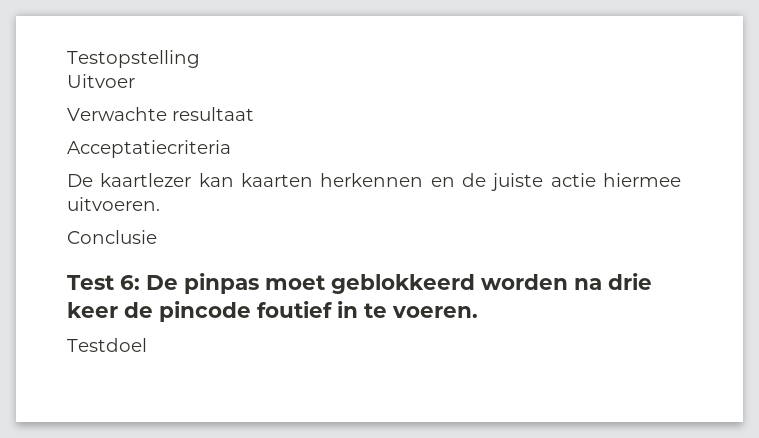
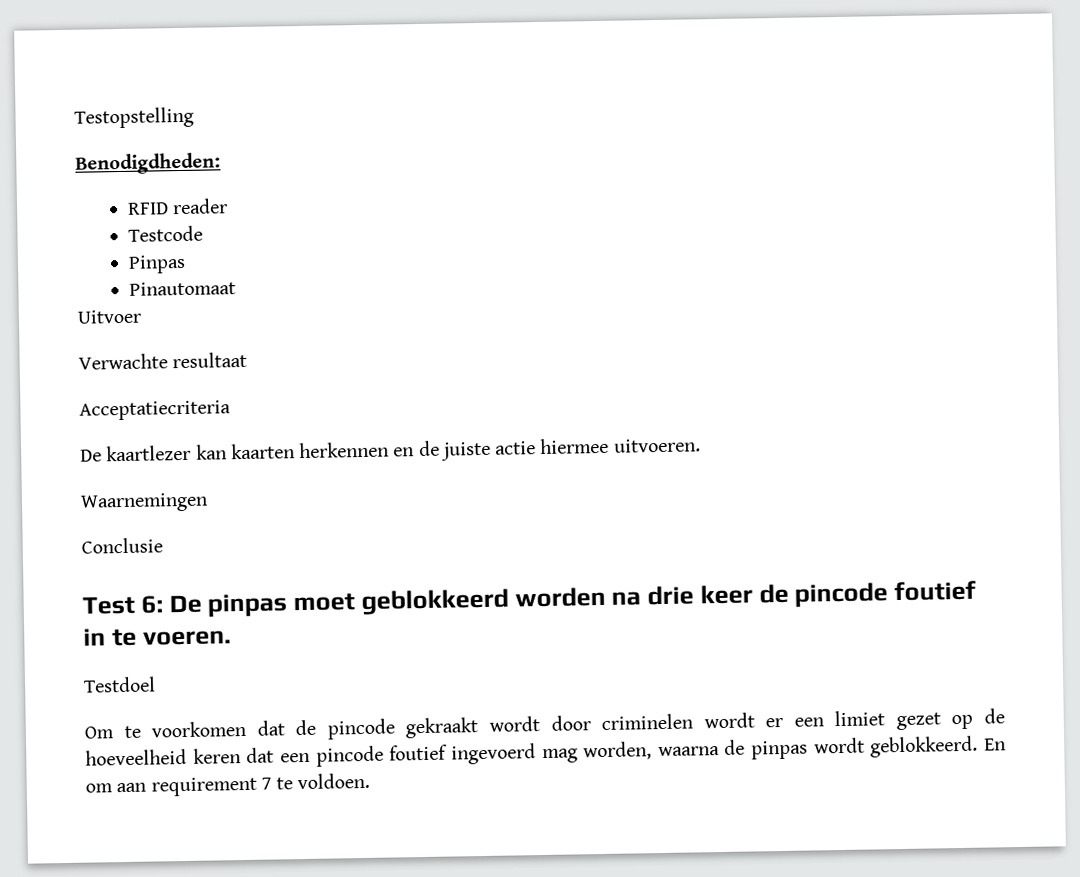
(200, 59) none -> [75,152,221,175] [126,198,228,215] [127,225,203,242] [127,254,186,274] [128,281,236,296] // Benodigdheden: // RFID reader // Testcode // Pinpas // Pinautomaat
(160, 204) none -> [80,492,208,513] // Waarnemingen
(147, 345) none -> [84,708,1005,740] [85,735,1006,767] [85,772,371,797] // Om te voorkomen dat de pincode gekraakt wordt door criminelen wordt er een limiet gezet op de hoeveelheid keren dat een pincode foutief ingevoerd mag worden, waarna de pinpas wordt geblokkeerd. En om aan requirement 7 te voldoen.

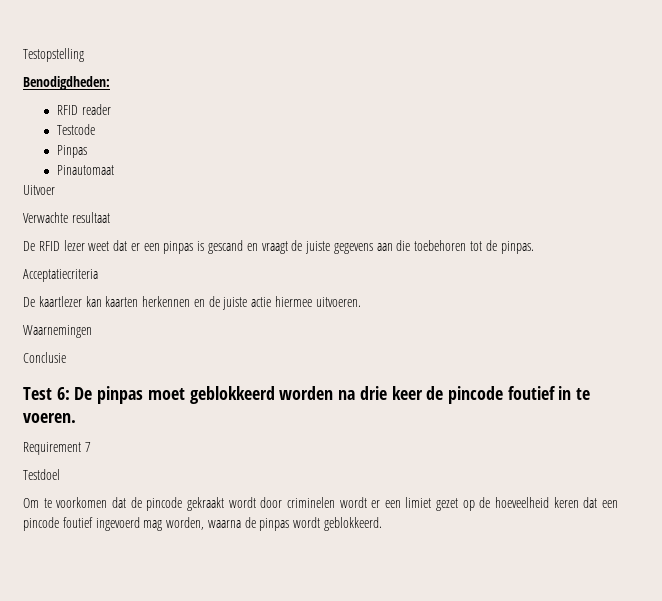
(248, 360) none -> [23,240,534,254] // De RFID lezer weet dat er een pinpas is gescand en vraagt de juiste gegevens aan die toebehoren tot de pinpas.
(231, 638) none -> [23,442,91,455] // Requirement 7
[983,738,1006,751] [85,772,371,797] En om aan requirement 7 te voldoen. -> (383, 524) none

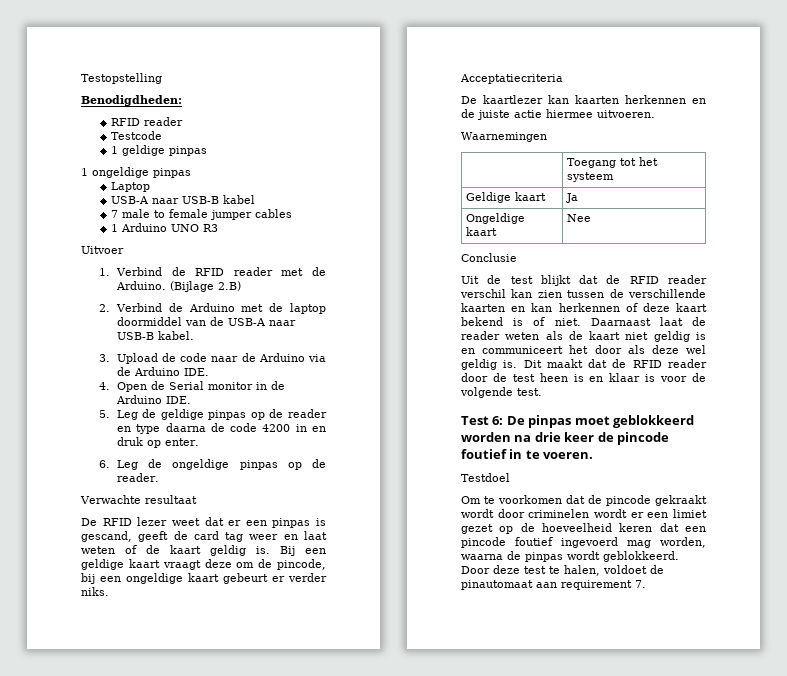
[56,145,87,158] [56,165,114,175] [23,185,55,195] Pinpas // Pinautomaat // Uitvoer -> [111,145,208,156] [81,167,191,178] [111,182,151,192] [111,195,256,204] [111,209,293,220] [111,223,219,232] [81,246,124,254] [98,267,326,276] [115,281,241,292] [98,303,326,314] [116,317,296,326] [116,331,194,340] [98,353,326,364] [116,367,209,376] [98,381,285,392] [115,395,191,404] [98,409,327,420] [116,423,326,434] [116,437,199,448] [98,459,326,470] [116,473,159,482] 1 geldige pinpas // 1 ongeldige pinpas // Laptop // USB-A naar USB-B kabel // 7 male to female jumper cables // 1 Arduino UNO R3 // Uitvoer // 1. Verbind de RFID reader met de Arduino. (Bijlage 2.B) // 2. Verbind de Arduino met de laptop doormiddel van de USB-A naar USB-B kabel. // 3. Upload de code naar de Arduino via de Arduino IDE. // 4. Open de Serial monitor in de Arduino IDE. // 5. Leg de geldige pinpas op de reader en type daarna de code 4200 in en druk op enter. // 6. Leg de ongeldige pinpas op de reader.
[208,240,534,254] gescand en vraagt de juiste gegevens aan die toebehoren tot de pinpas. -> [81,531,327,542] [81,545,326,556] [81,559,326,570] [81,573,327,584] [81,587,109,596] gescand, geeft de card tag weer en laat weten of de kaart geldig is. Bij een geldige kaart vraagt deze om de pincode, bij een ongeldige kaart gebeurt er verder niks.
[23,352,66,363] // Conclusie -> [567,157,659,168] [567,172,615,182] [466,192,547,203] [566,193,579,203] [466,213,526,224] [466,227,498,236] [567,214,592,222] [461,253,517,262] [461,275,707,286] [460,289,706,298] [461,303,707,312] [461,317,706,326] [461,331,706,342] [461,345,706,354] [461,359,707,370] [461,373,706,382] [460,387,542,398] // | Toegang tot het systeem // Geldige kaart | Ja // Ongeldige kaart | Nee // Conclusie // Uit de test blijkt dat de RFID reader verschil kan zien tussen de verschillende kaarten en kan herkennen of deze kaart bekend is of niet. Daarnaast laat de reader weten als de kaart niet geldig is en communiceert het door als deze wel geldig is. Dit maakt dat de RFID reader door de test heen is en klaar is voor de volgende test.
[23,442,91,455] // Requirement 7 -> (594, 455) none
(383, 524) none -> [461,565,664,576] [461,580,646,590] Door deze test te halen, voldoet de pinautomaat aan requirement 7.

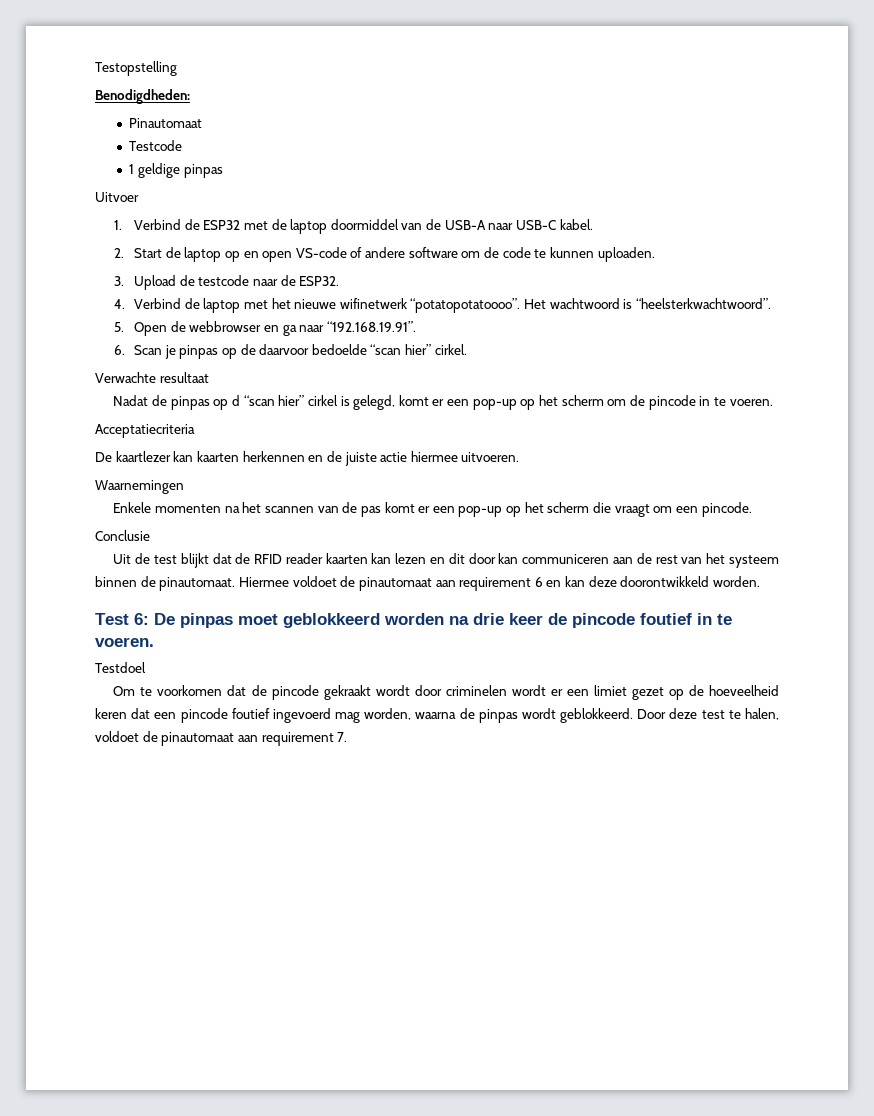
[111,117,184,126] RFID reader -> [129,118,203,128] Pinautomaat
[81,167,191,178] [111,182,151,192] [111,195,256,204] [111,209,293,220] [111,223,219,232] [81,246,124,254] [98,267,326,276] [115,281,241,292] [98,303,235,312] 1 ongeldige pinpas // Laptop // USB-A naar USB-B kabel // 7 male to female jumper cables // 1 Arduino UNO R3 // Uitvoer // 1. Verbind de RFID reader met de Arduino. (Bijlage 2.B) // 2. Verbind de Arduino -> [95,192,139,202] [114,219,241,230] Uitvoer // 1. Verbind de ESP32
[116,332,154,340] USB-B -> [516,220,557,230] USB-C
(194, 335) none -> [114,247,655,262] // 2. Start de laptop op en open VS-code of andere software om de code te kunnen uploaden.
[180,353,208,362] code -> [198,275,250,286] testcode
[258,353,326,362] [116,367,209,376] [98,381,285,392] [115,395,191,404] [98,409,327,420] [116,423,326,434] [116,437,199,448] [98,459,326,470] [116,473,159,482] [80,495,197,504] [81,517,326,528] [81,531,327,542] [81,545,326,556] [81,559,326,570] [81,573,327,584] [81,587,109,596] Arduino via de Arduino IDE. // 4. Open de Serial monitor in de Arduino IDE. // 5. Leg de geldige pinpas op de reader en type daarna de code 4200 in en druk op enter. // 6. Leg de ongeldige pinpas op de reader. // Verwachte resultaat // De RFID lezer weet dat er een pinpas is gescand, geeft de card tag weer en laat weten of de kaart geldig is. Bij een geldige kaart vraagt deze om de pincode, bij een ongeldige kaart gebeurt er verder niks. -> [299,276,340,286] [114,298,772,313] [114,321,416,336] [114,344,467,359] [95,372,209,383] [113,395,773,410] ESP32. // 4. Verbind de laptop met het nieuwe wifinetwerk “potatopotatoooo”. Het wachtwoord is “heelsterkwachtwoord”. // 5. Open de webbrowser en ga naar “192.168.19.91”. // 6. Scan je pinpas op de daarvoor bedoelde “scan hier” cirkel. // Verwachte resultaat // Nadat de pinpas op d “scan hier” cirkel is gelegd, komt er een pop-up op het scherm om de pincode in te voeren.
[567,157,659,168] [567,172,615,182] [466,192,547,203] [566,193,579,203] [466,213,526,224] [466,227,498,236] [567,214,592,222] // | Toegang tot het systeem // Geldige kaart | Ja // Ongeldige kaart | Nee -> [113,502,752,517] // Enkele momenten na het scannen van de pas komt er een pop-up op het scherm die vraagt om een pincode.
[460,289,706,298] [461,303,707,312] [461,317,706,326] [461,331,706,342] [461,345,706,354] [461,359,707,370] [461,373,706,382] [460,387,542,398] verschil kan zien tussen de verschillende kaarten en kan herkennen of deze kaart bekend is of niet. Daarnaast laat de reader weten als de kaart niet geldig is en communiceert het door als deze wel geldig is. Dit maakt dat de RFID reader door de test heen is en klaar is voor de volgende test. -> [325,553,780,568] [95,576,761,591] kaarten kan lezen en dit door kan communiceren aan de rest van het systeem binnen de pinautomaat. Hiermee voldoet de pinautomaat aan requirement 6 en kan deze doorontwikkeld worden.

